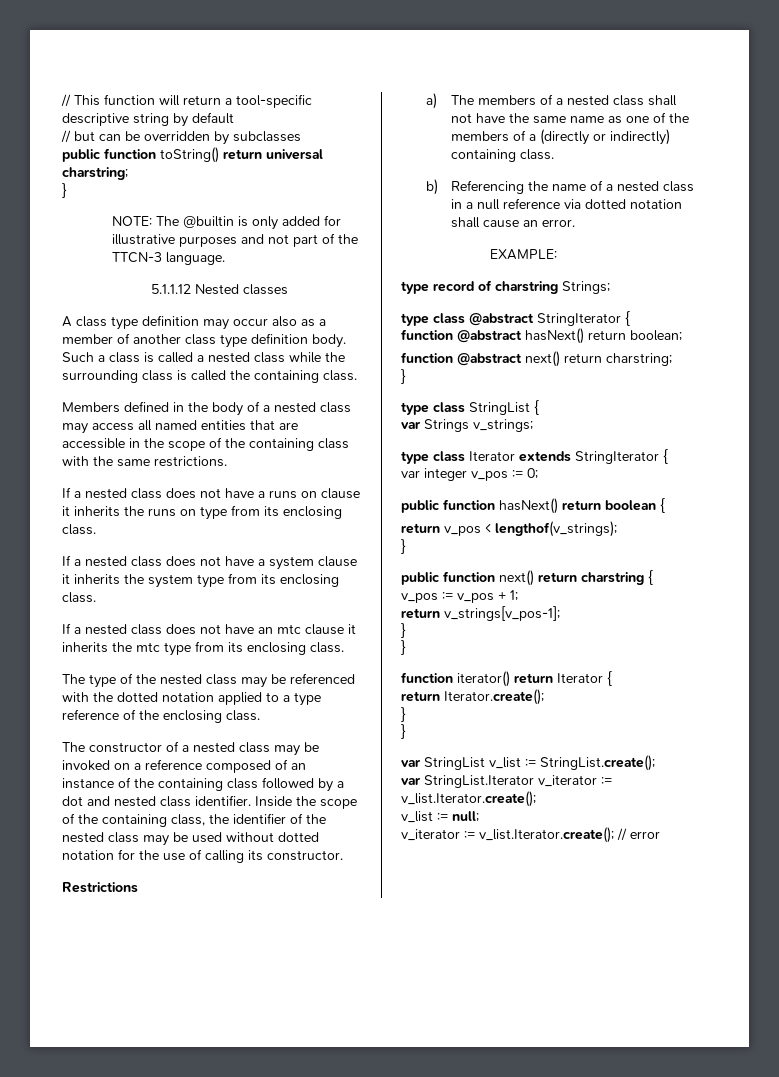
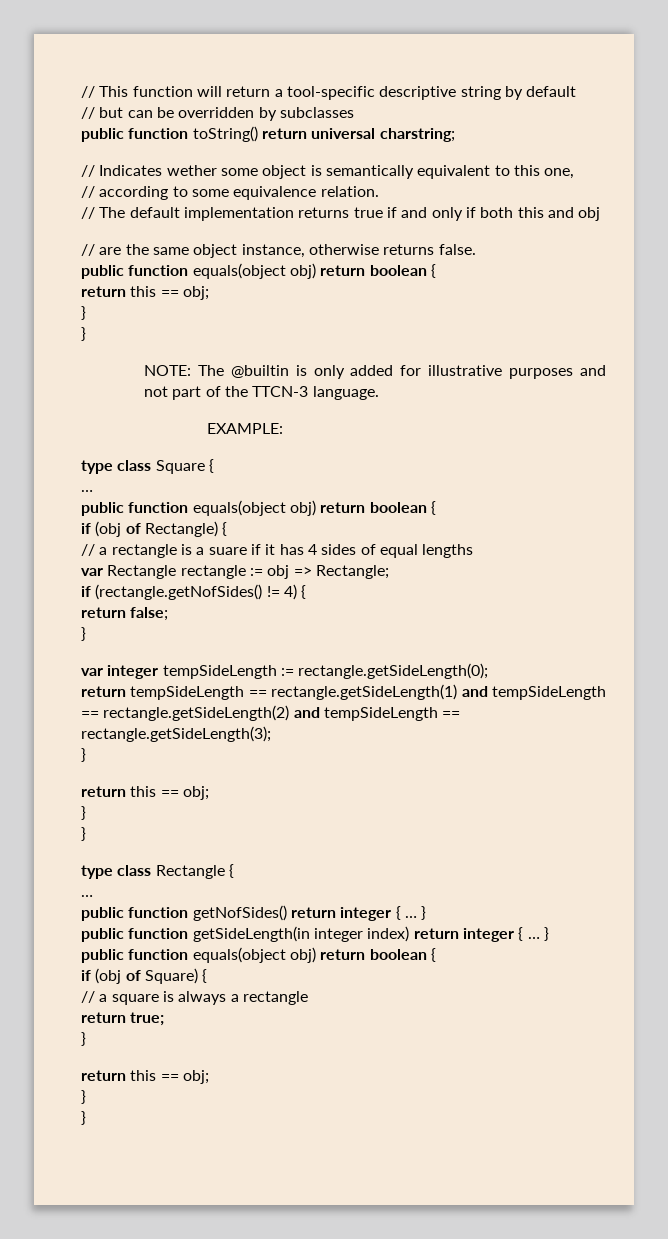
(128, 173) none -> [81,165,575,179] [81,186,379,200] [81,207,601,221] [81,244,476,258] [81,263,436,279] [81,286,209,300] [81,306,86,320] // // Indicates wether some object is semantically equivalent to this one, // // according to some equivalence relation. // // The default implementation returns true if and only if both this and obj // // are the same object instance, otherwise returns false. // public function equals(object obj) return boolean { // return this == obj; // }
[151,284,289,295] [62,315,326,330] [62,333,346,348] [62,352,345,363] [62,370,357,383] [62,401,351,416] [62,420,298,434] [62,437,349,451] [62,456,227,467] [62,487,360,499] [62,505,342,520] [62,524,96,535] [62,555,357,570] [62,573,339,588] [62,592,96,603] [62,623,356,635] [62,641,344,656] [62,673,355,688] [62,692,321,706] [62,709,260,723] [62,741,319,756] [62,759,306,773] [62,777,344,792] [62,795,357,809] [62,813,326,827] [62,832,319,846] [62,849,343,863] [62,882,138,893] [426,93,678,109] [451,112,690,124] [451,129,671,145] [451,149,555,162] [426,179,695,195] [451,198,683,210] [451,217,576,228] [490,249,558,260] [401,280,610,294] [401,311,630,326] [401,328,682,344] [401,351,672,367] 5.1.1.12 Nested classes // A class type definition may occur also as a member of another class type definition body. Such a class is called a nested class while the surrounding class is called the containing class. // Members defined in the body of a nested class may access all named entities that are accessible in the scope of the containing class with the same restrictions. // If a nested class does not have a runs on clause it inherits the runs on type from its enclosing class. // If a nested class does not have a system clause it inherits the system type from its enclosing class. // If a nested class does not have an mtc clause it inherits the mtc type from its enclosing class. // The type of the nested class may be referenced with the dotted notation applied to a type reference of the enclosing class. // The constructor of a nested class may be invoked on a reference composed of an instance of the containing class followed by a dot and nested class identifier. Inside the scope of the containing class, the identifier of the nested class may be used without dotted notation for the use of calling its constructor. // Restrictions // a) The members of a nested class shall not have the same name as one of the members of a (directly or indirectly) containing class. // b) Referencing the name of a nested class in a null reference via dotted notation shall cause an error. // EXAMPLE: // type record of charstring Strings; // type class @abstract StringIterator { // function @abstract hasNext() return boolean; // function @abstract next() return charstring; -> [207,423,284,434] [81,459,214,474] [81,490,93,492] [81,500,436,516] [81,521,228,537] [81,544,474,558] [81,565,389,579] [81,584,307,600] [81,607,169,621] [81,627,86,641] [81,663,489,679] [81,684,606,700] [81,705,461,721] [81,726,271,742] [81,748,86,762] [81,786,209,800] [81,806,86,820] EXAMPLE: // type class Square { // … // public function equals(object obj) return boolean { // if (obj of Rectangle) { // // a rectangle is a suare if it has 4 sides of equal lengths // var Rectangle rectangle := obj => Rectangle; // if (rectangle.getNofSides() != 4) { // return false; // } // var integer tempSideLength := rectangle.getSideLength(0); // return tempSideLength == rectangle.getSideLength(1) and tempSideLength == rectangle.getSideLength(2) and tempSideLength == rectangle.getSideLength(3); // } // return this == obj; // }
[469,400,539,415] [401,419,533,432] [401,449,668,464] [401,468,538,481] [401,498,665,514] [401,521,617,537] [401,539,406,554] [401,570,653,586] [401,590,518,603] [401,606,560,621] [401,623,406,638] [401,640,406,655] [401,671,612,687] [401,689,544,705] [401,707,406,722] [401,724,406,739] [401,755,655,771] [401,775,612,788] [401,791,536,807] [401,811,479,823] [401,827,660,843] StringList { // var Strings v_strings; // type class Iterator extends StringIterator { // var integer v_pos := 0; // public function hasNext() return boolean { // return v_pos < lengthof(v_strings); // } // public function next() return charstring { // v_pos := v_pos + 1; // return v_strings[v_pos-1]; // } // } // function iterator() return Iterator { // return Iterator.create(); // } // } // var StringList v_list := StringList.create(); // var StringList.Iterator v_iterator := v_list.Iterator.create(); // v_list := null; // v_iterator := v_list.Iterator.create(); // error -> [155,864,234,879] [81,895,93,897] [81,905,427,921] [81,926,549,942] [81,947,436,963] [81,968,208,984] [81,991,308,1005] [81,1012,165,1026] [81,1032,86,1046] [81,1070,209,1084] [81,1090,86,1104] [81,1111,86,1125] Rectangle { // … // public function getNofSides() return integer { … } // public function getSideLength(in integer index) return integer { … } // public function equals(object obj) return boolean { // if (obj of Square) { // // a square is always a rectangle // return true; // } // return this == obj; // } // }

